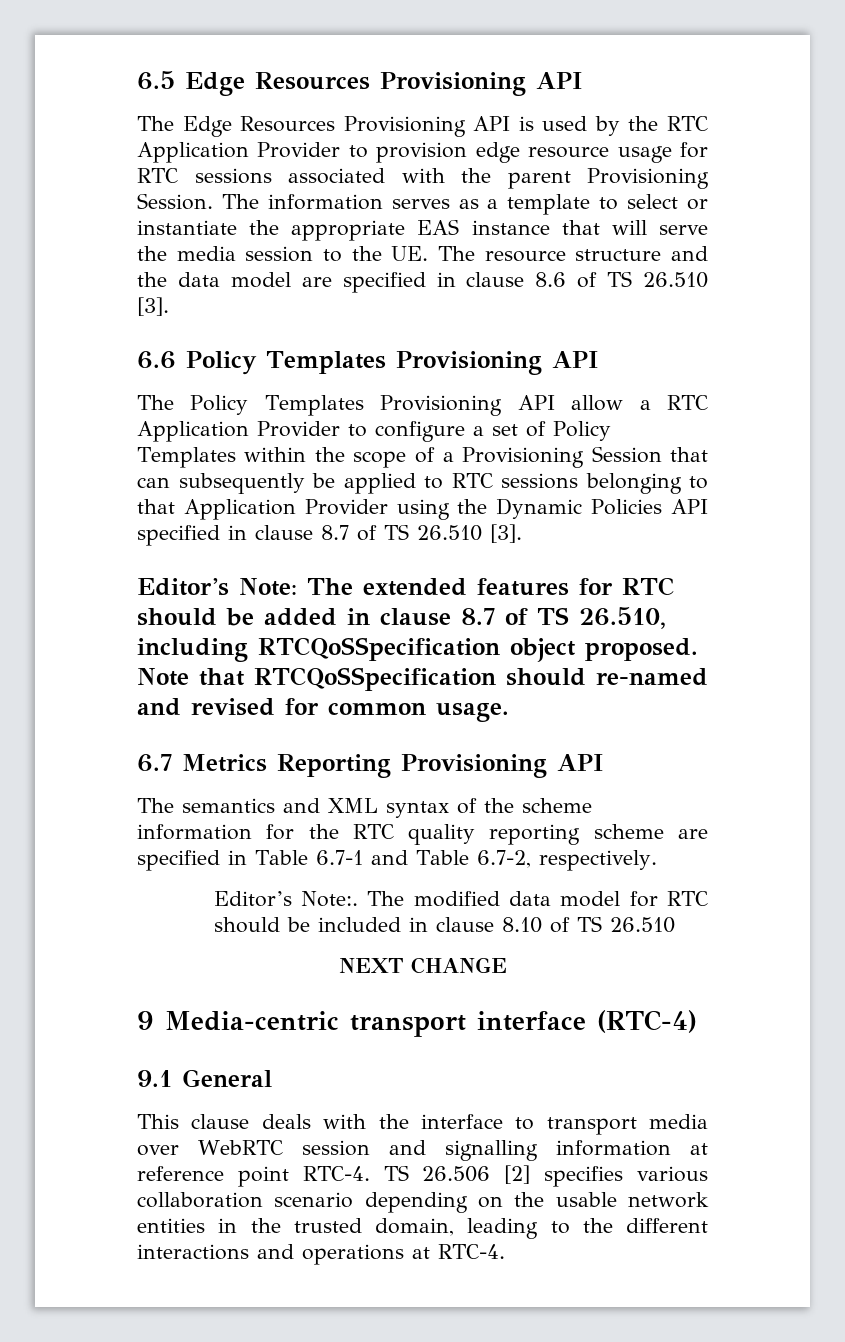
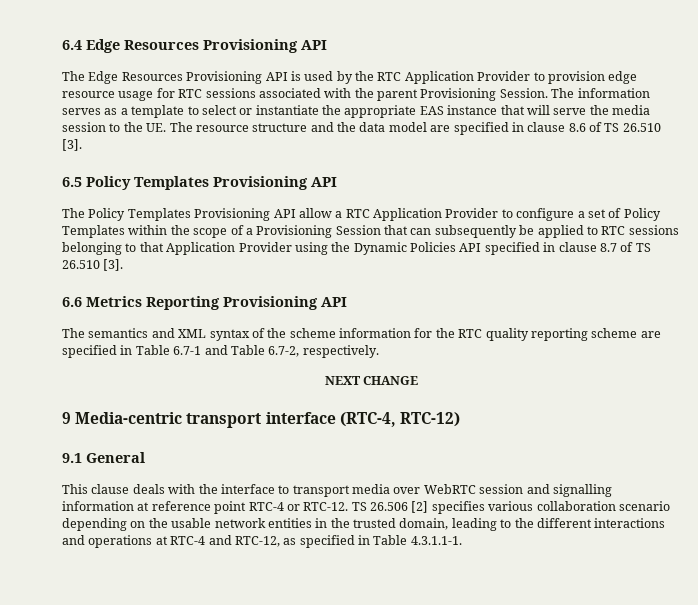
[137,71,175,90] 6.5 -> [62,40,82,50] 6.4
[137,351,176,369] 6.6 -> [62,177,82,187] 6.5
[137,577,674,596] [137,607,666,629] [137,637,698,662] [137,667,708,691] [137,698,509,722] [137,754,172,772] Editor’s Note: The extended features for RTC should be added in clause 8.7 of TS 26.510, including RTCQoSSpecification object proposed. Note that RTCQoSSpecification should re-named and revised for common usage. // 6.7 -> [62,297,82,307] 6.6
[213,891,708,907] [213,916,675,933] // Editor’s Note:. The modified data model for RTC should be included in clause 8.10 of TS 26.510 -> (379, 351) none
[597,1010,697,1033] (RTC-4) -> [339,412,460,427] (RTC-4, RTC-12)
[302,1166,370,1181] RTC-4. -> [248,502,349,511] RTC-4 or RTC-12.
[438,1244,505,1259] RTC-4. -> [170,535,462,548] RTC-4 and RTC-12, as specified in Table 4.3.1.1-1.

